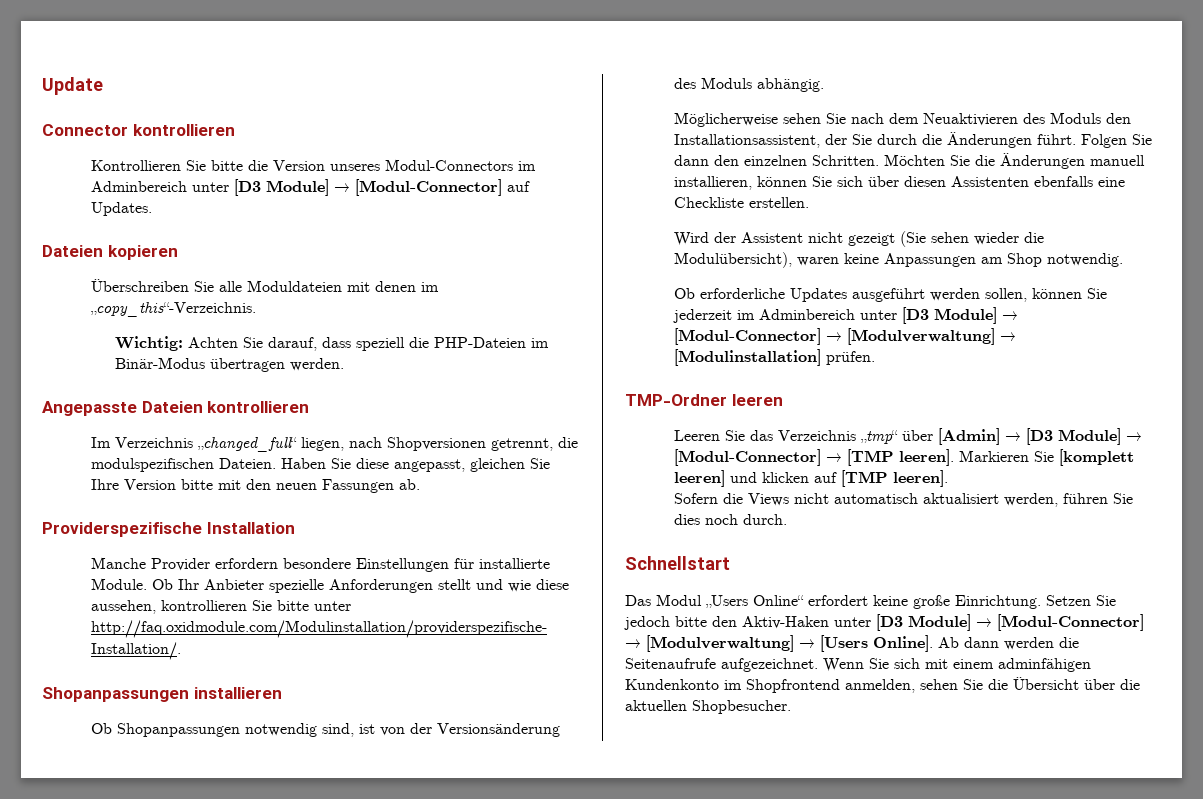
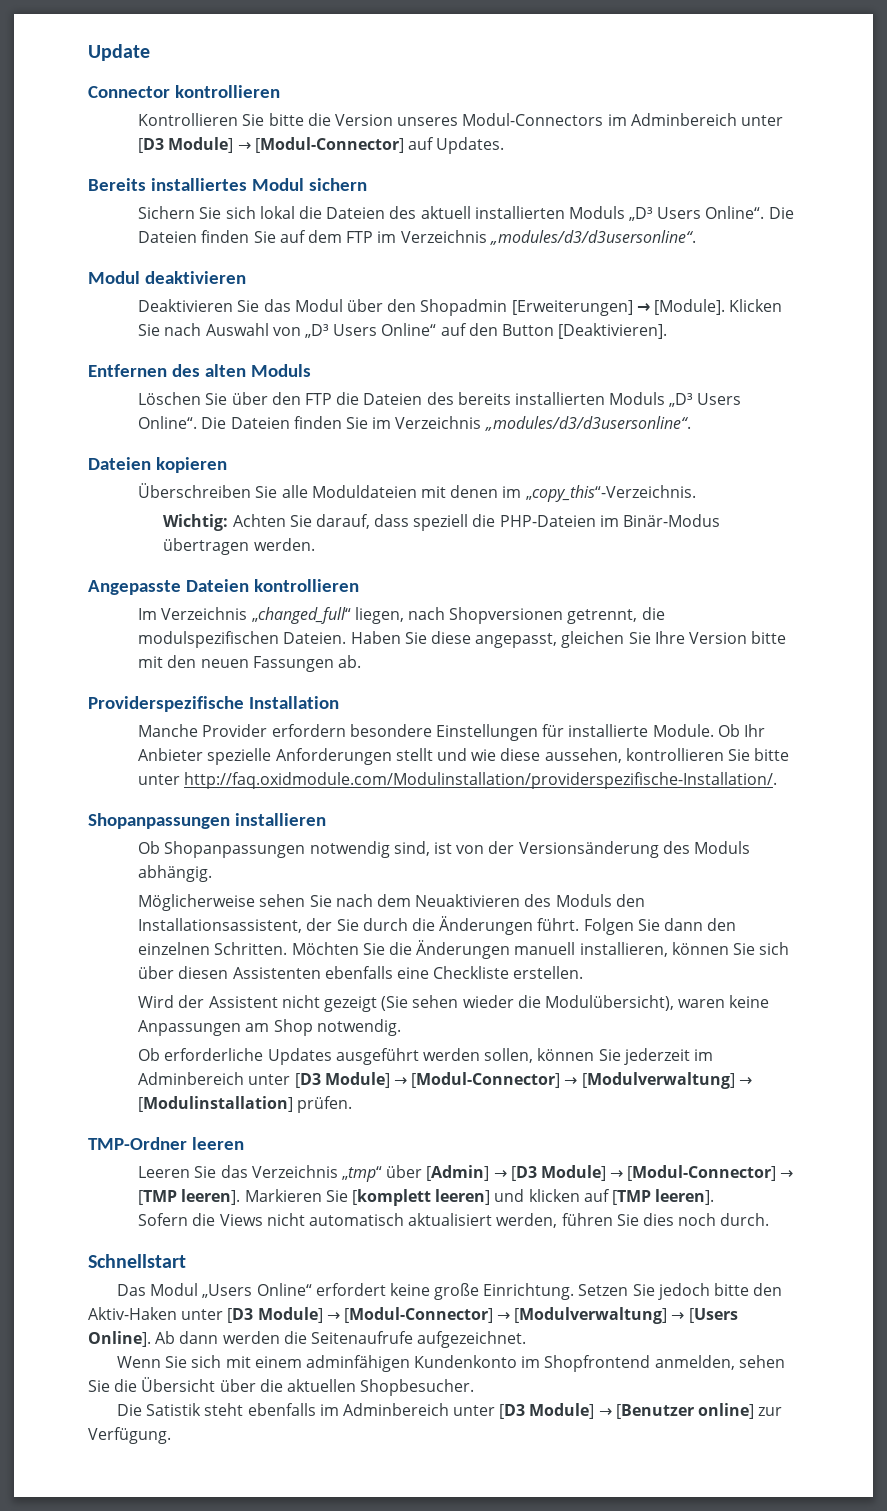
(152, 209) none -> [88,178,367,191] [138,206,794,221] [138,230,696,245] [88,271,246,284] [138,299,783,316] [138,323,668,339] [88,364,311,377] [138,392,742,407] [138,416,691,431] // Bereits installiertes Modul sichern // Sichern Sie sich lokal die Dateien des aktuell installierten Moduls „D³ Users Online“. Die Dateien finden Sie auf dem FTP im Verzeichnis „modules/d3/d3usersonline“. // Modul deaktivieren // Deaktivieren Sie das Modul über den Shopadmin [Erweiterungen] → [Module]. Klicken Sie nach Auswahl von „D³ Users Online“ auf den Button [Deaktivieren]. // Entfernen des alten Moduls // Löschen Sie über den FTP die Dateien des bereits installierten Moduls „D³ Users Online“. Die Dateien finden Sie im Verzeichnis „modules/d3/d3usersonline“.
(818, 665) none -> (527, 1339) //
(791, 707) none -> [116,1403,783,1419] [88,1427,171,1444] // Die Satistik steht ebenfalls im Adminbereich unter [D3 Module] → [Benutzer online] zur Verfügung.

